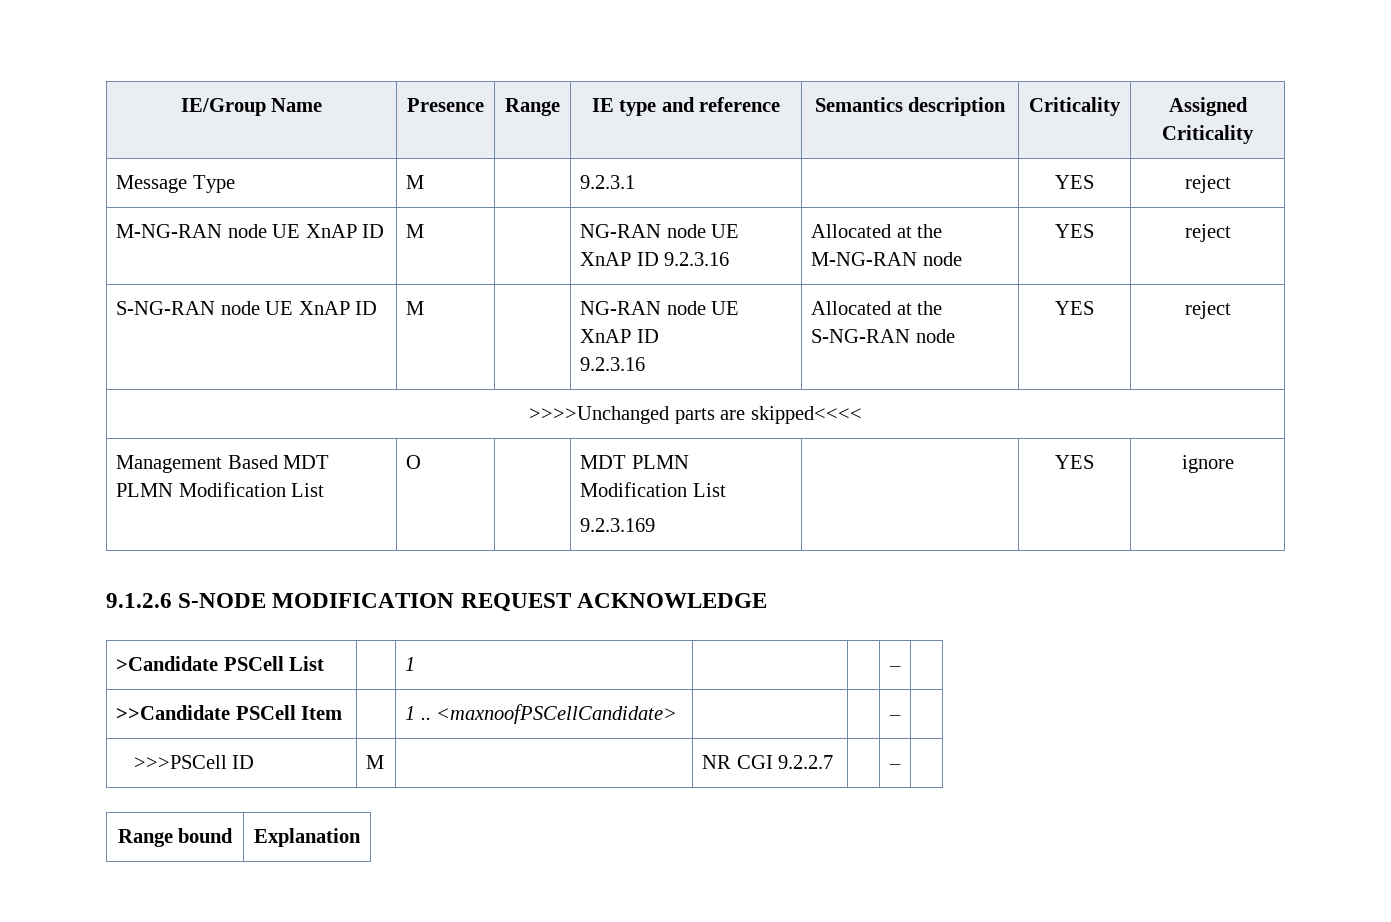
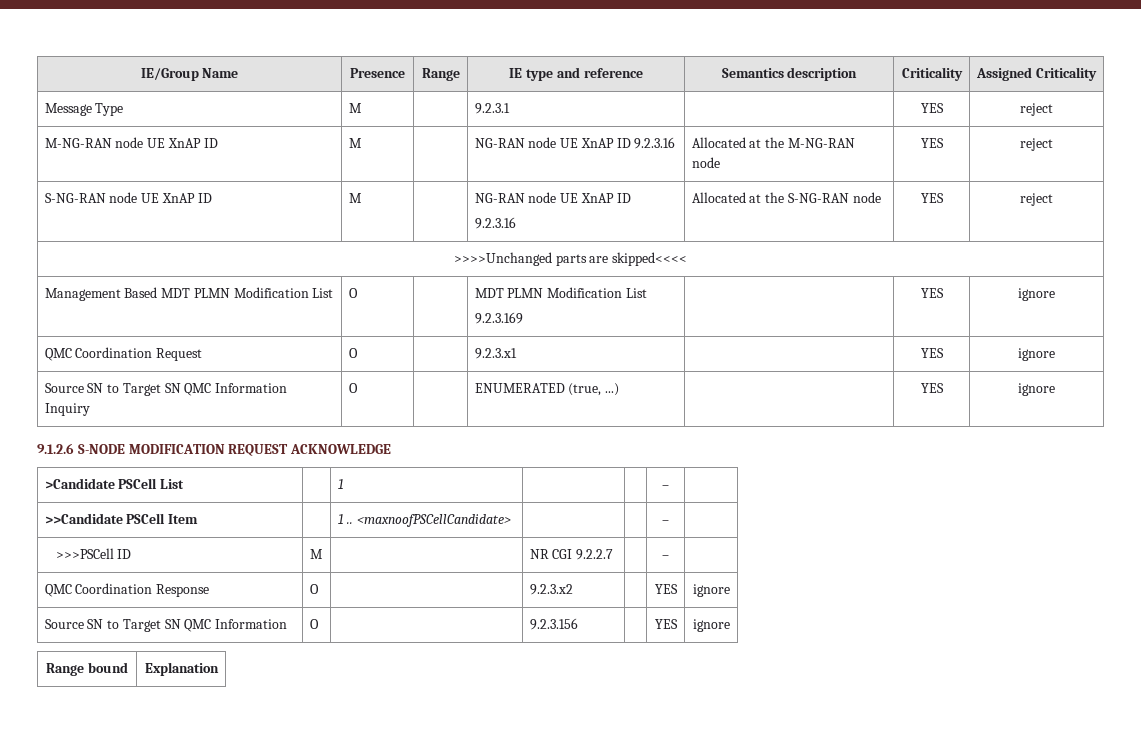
(1234, 464) none -> [44,347,203,361] [348,348,358,358] [474,348,517,359] [920,348,944,358] [1018,348,1055,361] [44,383,288,396] [44,403,90,416] [348,383,358,393] [474,383,620,396] [920,383,944,393] [1018,383,1055,396] // QMC Coordination Request | O | | 9.2.3.x1 | | YES | ignore // Source SN to Target SN QMC Information Inquiry | O | | ENUMERATED (true, ...) | | YES | ignore
(901, 766) none -> [44,583,210,597] [309,584,319,594] [529,584,573,595] [654,584,678,594] [692,584,730,597] [44,619,288,632] [309,619,319,629] [529,618,578,630] [654,619,678,629] [692,619,730,632] // QMC Coordination Response | O | | 9.2.3.x2 | | YES | ignore // Source SN to Target SN QMC Information | O | | 9.2.3.156 | | YES | ignore

